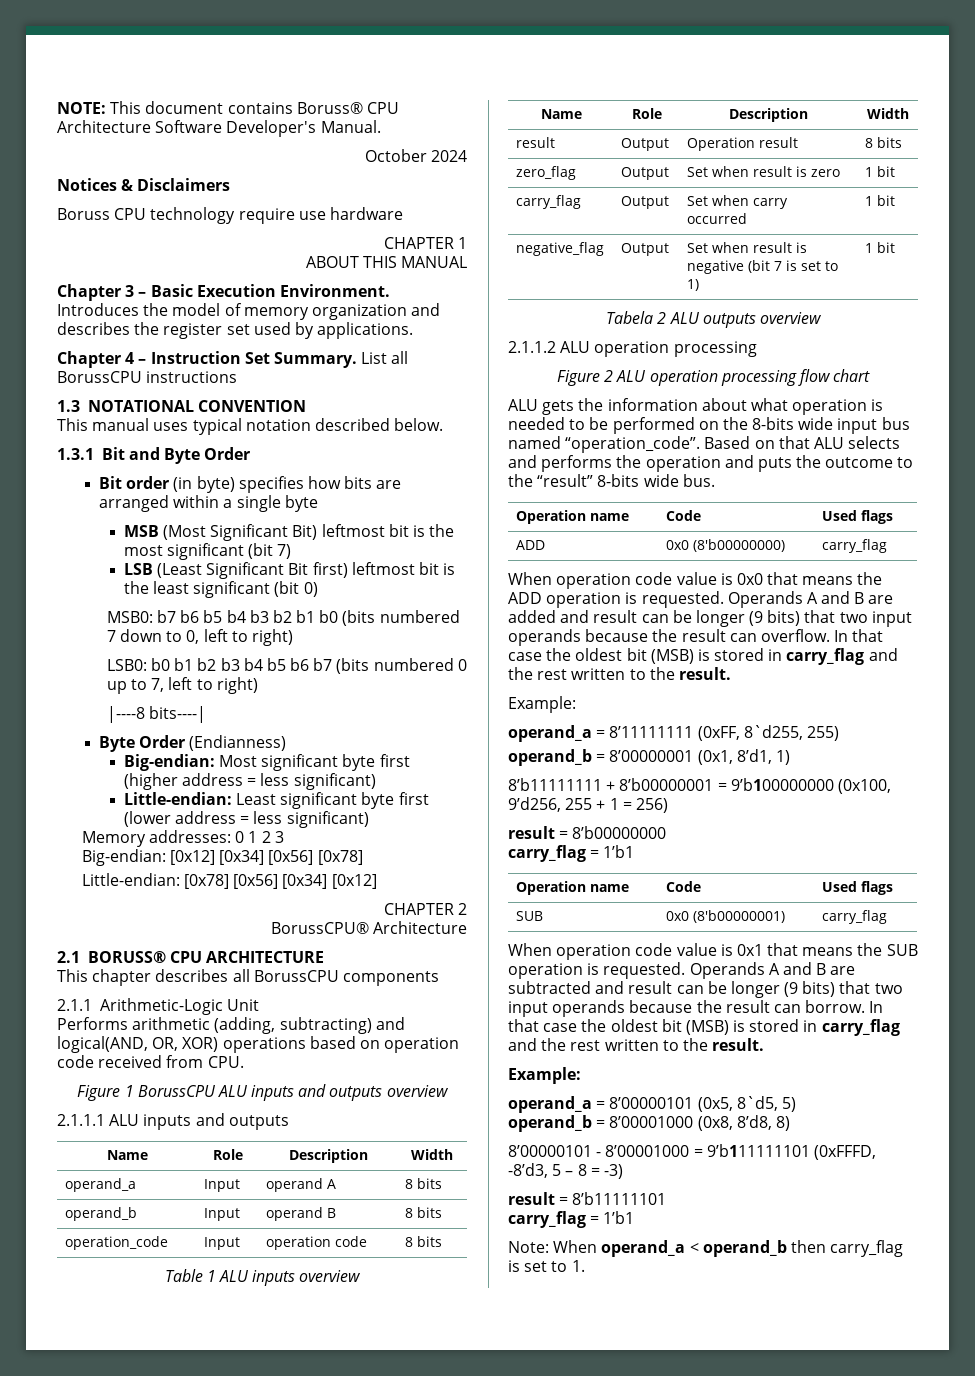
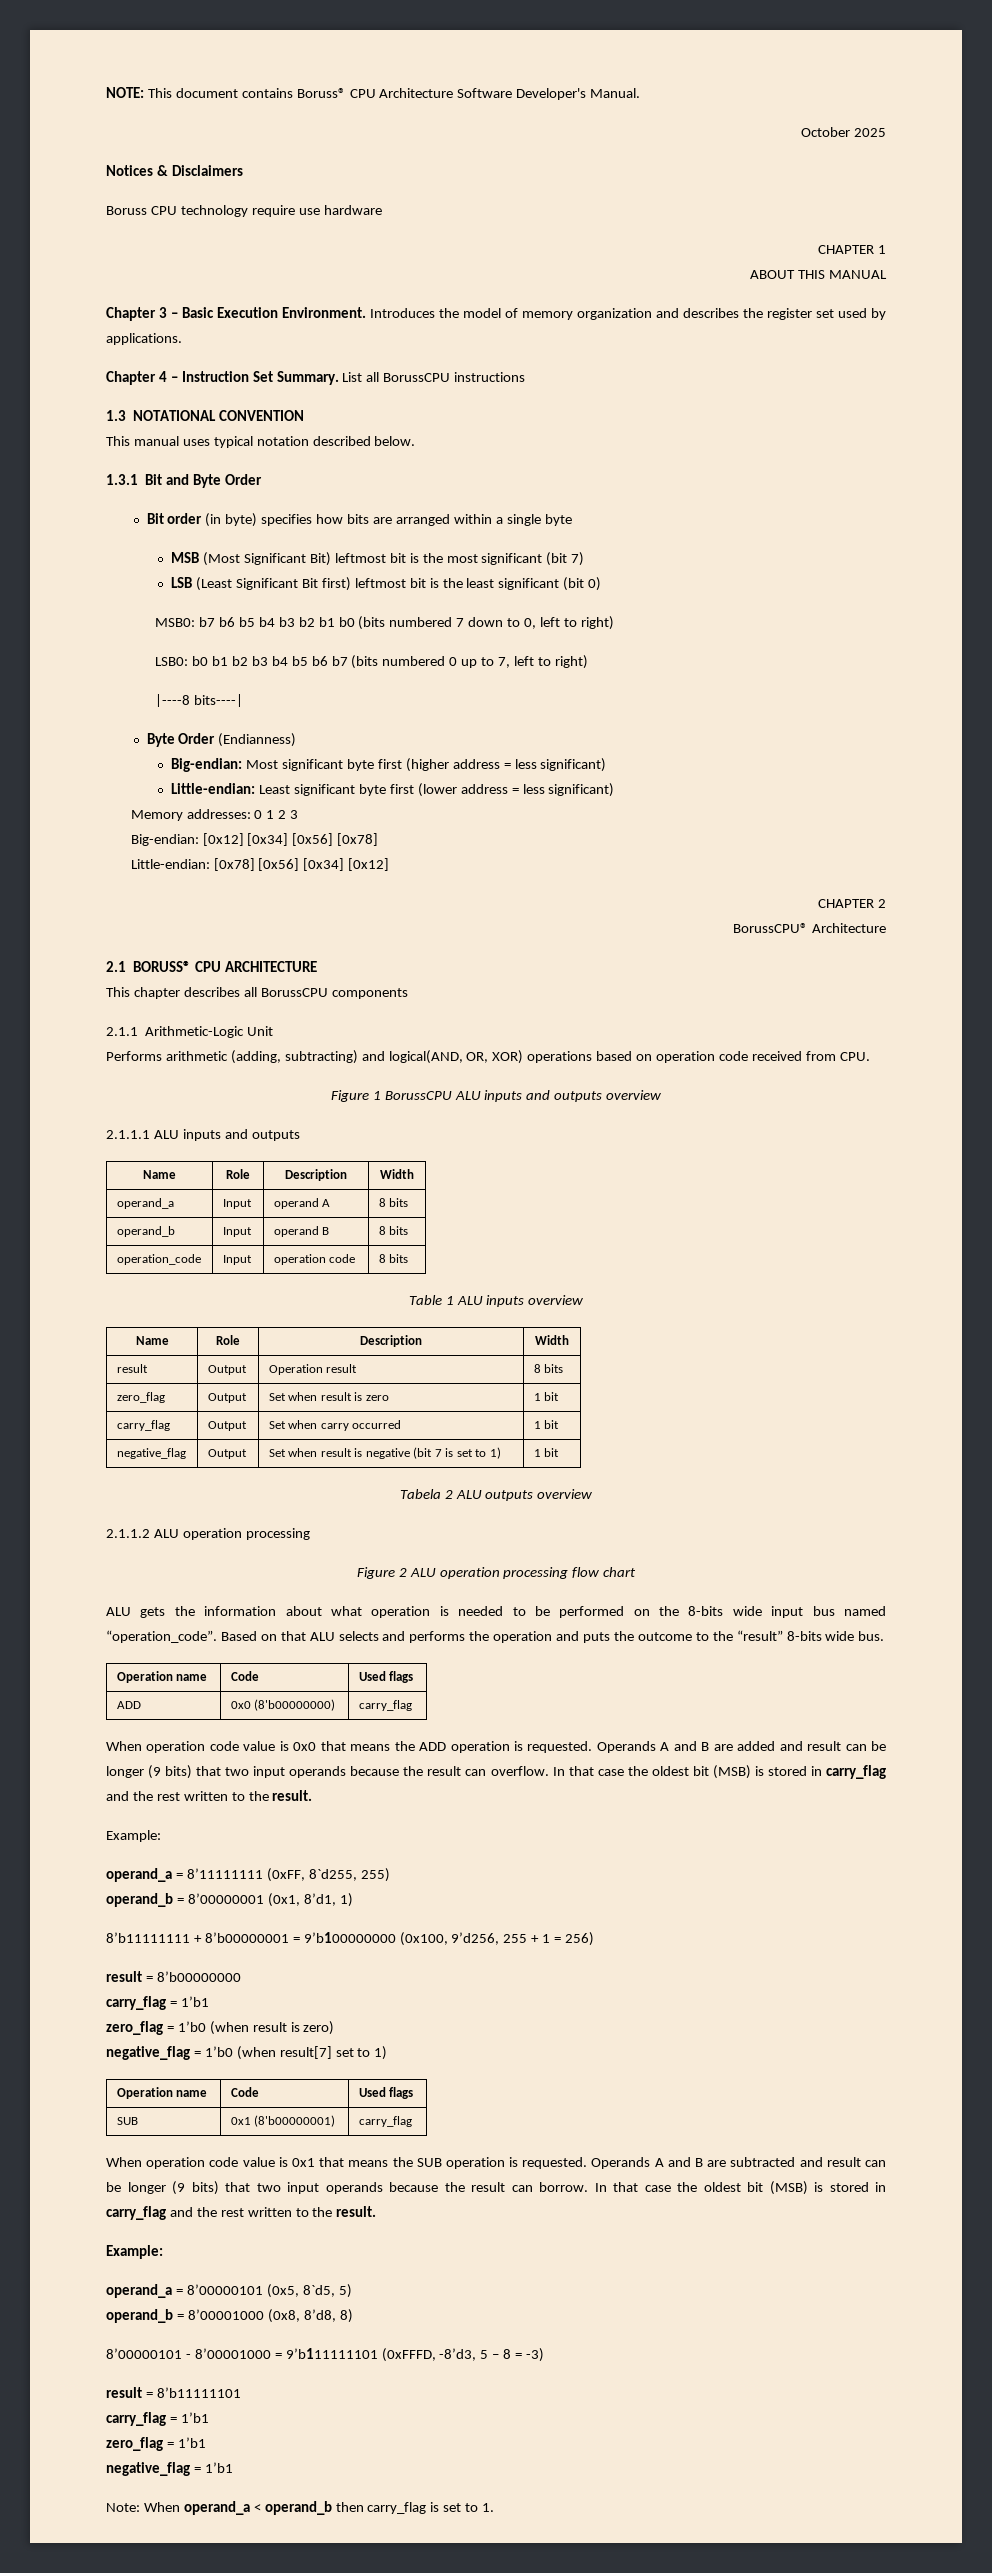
[431,150,467,162] 2024 -> [854,128,886,137] 2025
(635, 851) none -> [106,2021,335,2035] [106,2046,388,2060] // zero_flag = 1’b0 (when result is zero) // negative_flag = 1’b0 (when result[7] set to 1)
[666,911,690,921] 0x0 -> [230,2117,251,2125] 0x1
(635, 1217) none -> [106,2437,206,2451] [106,2462,233,2476] // zero_flag = 1’b1 // negative_flag = 1’b1

